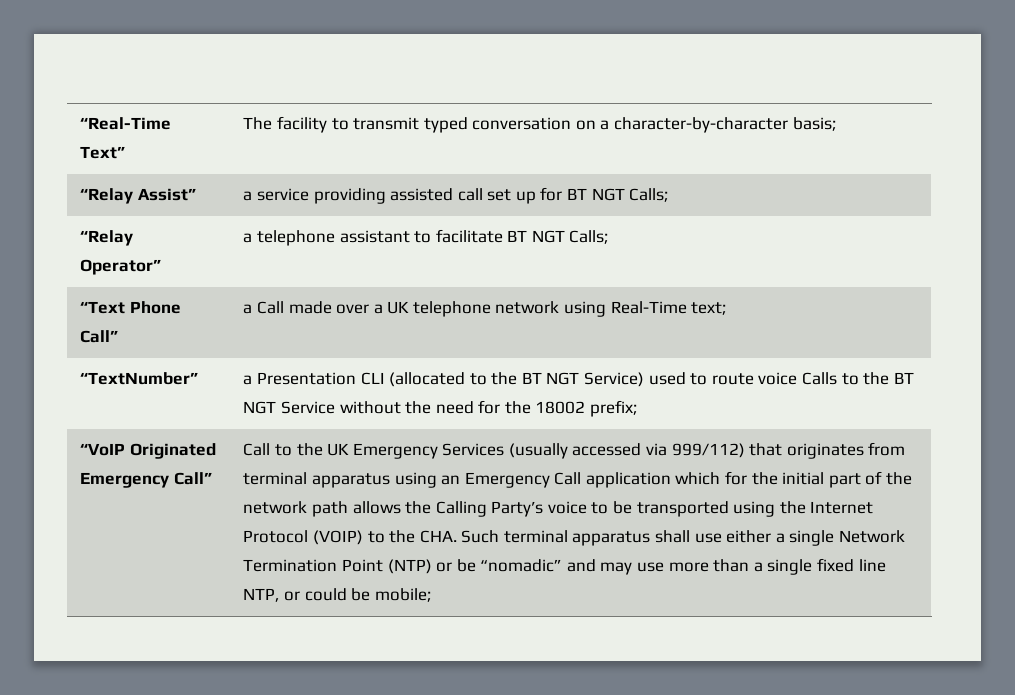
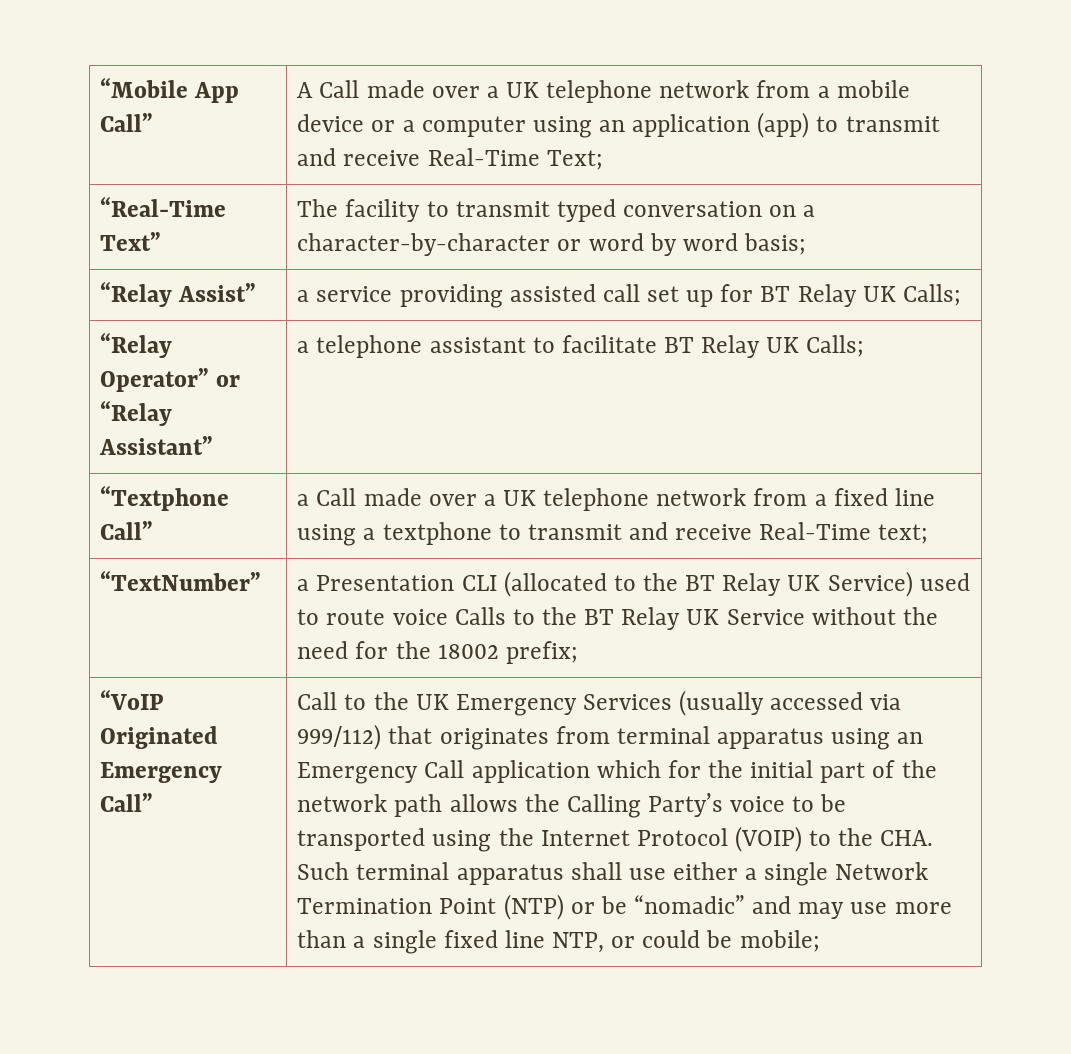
(80, 123) none -> [100,78,240,103] [100,113,154,132] [297,80,910,103] [297,112,940,138] [297,148,603,170] “Mobile App Call” | A Call made over a UK telephone network from a mobile device or a computer using an application (app) to transmit and receive Real-Time Text; //
(789, 125) none -> [557,233,738,256] or word by word
[591,188,625,201] NGT -> [797,284,896,307] Relay UK
(162, 267) none -> [216,375,241,387] [100,401,173,426] [99,436,214,455] or “Relay Assistant”
[531,230,609,244] [80,301,181,314] NGT Calls; // “Text Phone -> [701,335,865,358] [100,486,230,511] Relay UK Calls; // “Textphone
[564,301,607,317] using -> [753,488,935,506] [297,522,753,546] from a fixed line using a textphone to transmit and receive
[546,372,580,385] NGT -> [722,573,821,596] Relay UK
[243,401,277,414] NGT -> [621,607,720,630] Relay UK

